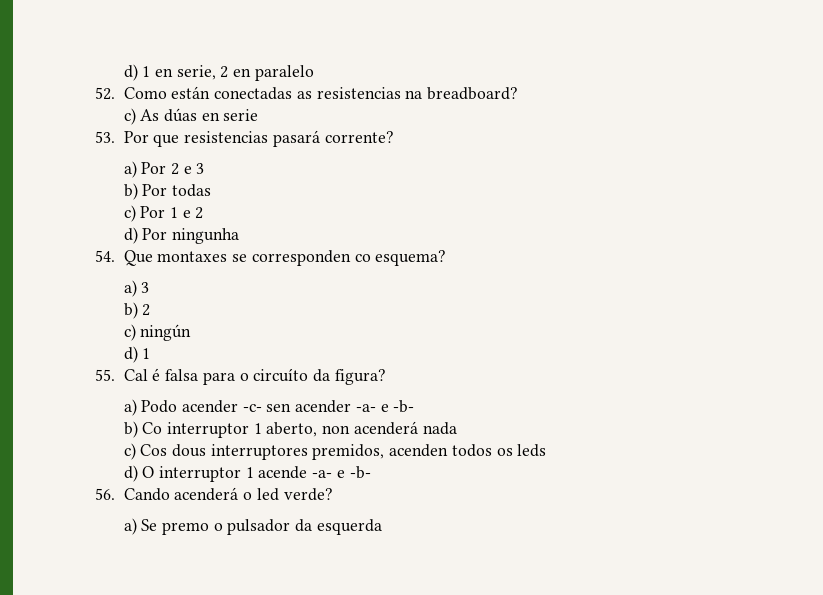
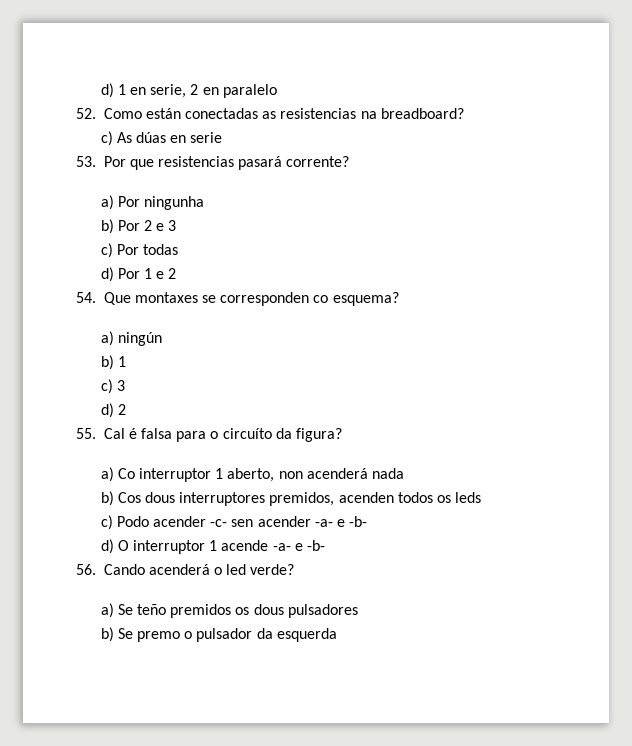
(167, 168) none -> [144,196,205,210] [100,219,140,234] ningunha // b) Por
[123,183,138,200] b) -> [100,243,113,258] c)
[123,205,136,222] c) -> [100,267,114,282] d)
[123,227,239,244] // d) Por ningunha -> (177, 273) none
[141,282,150,293] [123,302,151,319] [123,324,192,341] [123,346,151,363] 3 // b) 2 // c) ningún // d) 1 -> [117,332,162,346] [100,355,126,370] [100,379,125,394] [100,403,126,418] ningún // b) 1 // c) 3 // d) 2
(137, 407) none -> [117,468,405,482] [100,491,482,506] [100,515,113,530] Co interruptor 1 aberto, non acenderá nada // b) Cos dous interruptores premidos, acenden todos os leds // c)
[123,421,457,438] [123,443,547,460] // b) Co interruptor 1 aberto, non acenderá nada // c) Cos dous interruptores premidos, acenden todos os leds -> (368, 521) none
(158, 525) none -> [137,604,358,618] [100,627,133,642] teño premidos os dous pulsadores // b) Se

